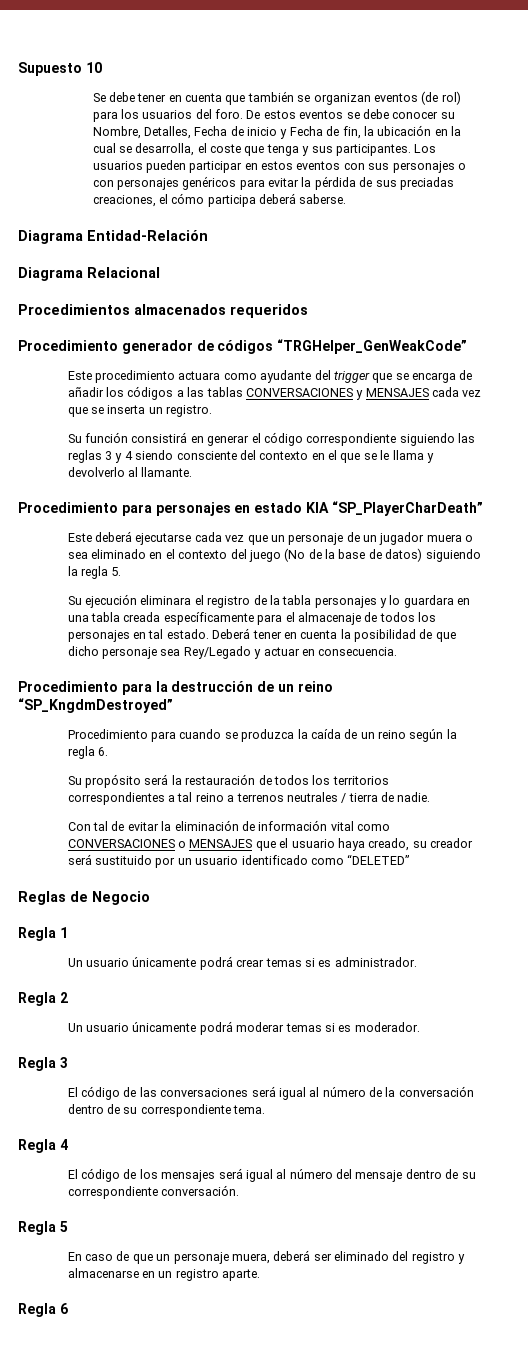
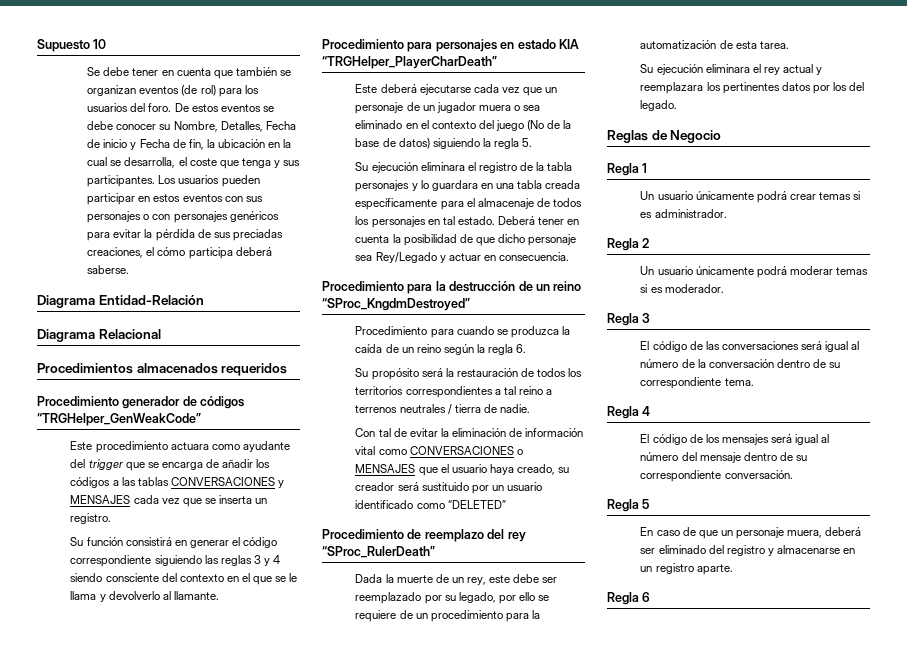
[331,501,483,516] “SP_PlayerCharDeath” -> [322,56,497,69] “TRGHelper_PlayerCharDeath”
[18,698,173,713] “SP_KngdmDestroyed” -> [322,298,470,311] “SProc_KngdmDestroyed”
(410, 859) none -> [322,529,526,542] [322,546,435,558] [355,574,558,585] [355,592,550,604] [355,610,540,622] [640,40,789,49] [640,64,823,75] [640,82,865,94] [640,100,678,111] // Procedimiento de reemplazo del rey “SProc_RulerDeath” // Dada la muerte de un rey, este debe ser reemplazado por su legado, por ello se requiere de un procedimiento para la automatización de esta tarea. // Su ejecución eliminara el rey actual y reemplazara los pertinentes datos por los del legado.

